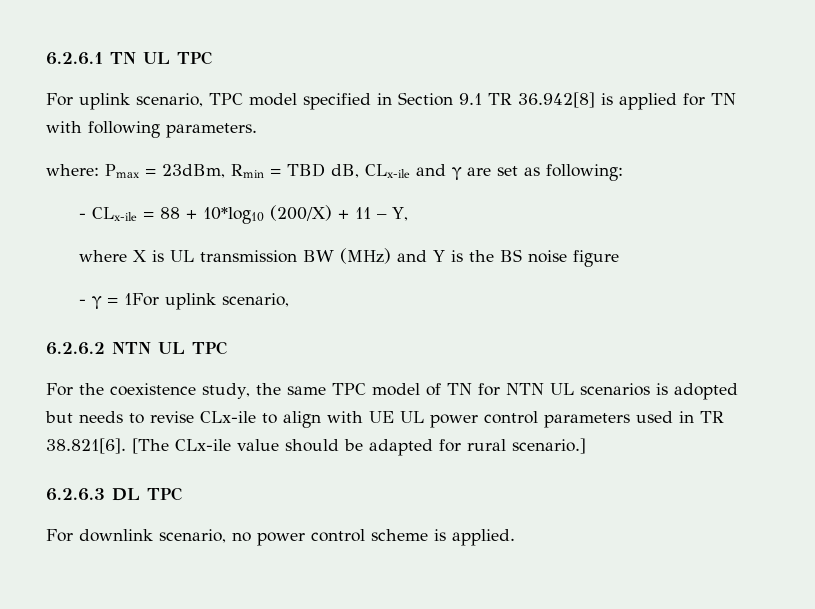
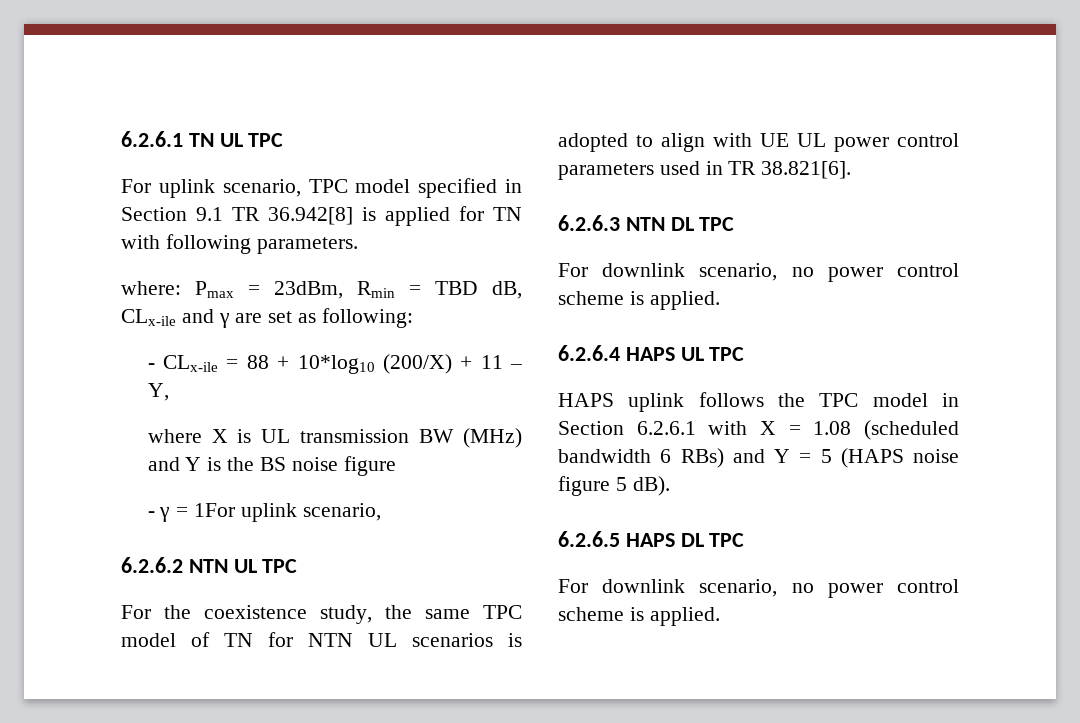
[45,411,256,424] but needs to revise CLx-ile -> (628, 142) none
[132,438,586,456] [The CLx-ile value should be adapted for rural scenario.] -> (852, 170) none
(105, 494) none -> [625,217,665,231] NTN
(515, 537) none -> [558,345,745,361] [558,392,959,412] [558,420,959,440] [558,448,959,468] [558,476,670,496] [558,531,745,547] [558,579,959,598] [558,607,720,626] // 6.2.6.4 HAPS UL TPC // HAPS uplink follows the TPC model in Section 6.2.6.1 with X = 1.08 (scheduled bandwidth 6 RBs) and Y = 5 (HAPS noise figure 5 dB). // 6.2.6.5 HAPS DL TPC // For downlink scenario, no power control scheme is applied.

